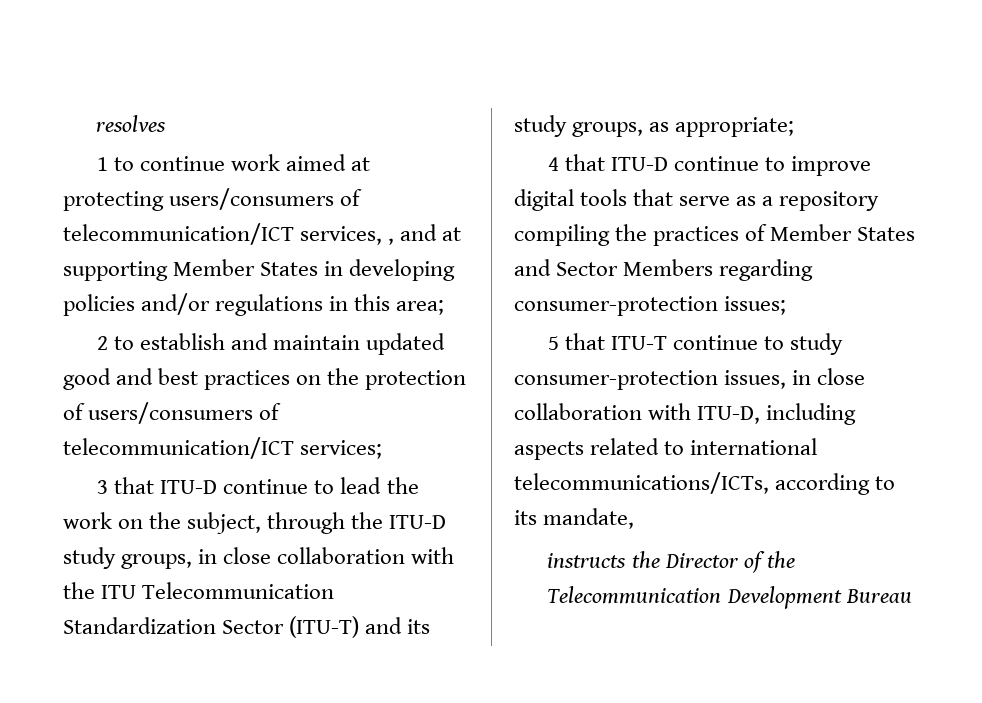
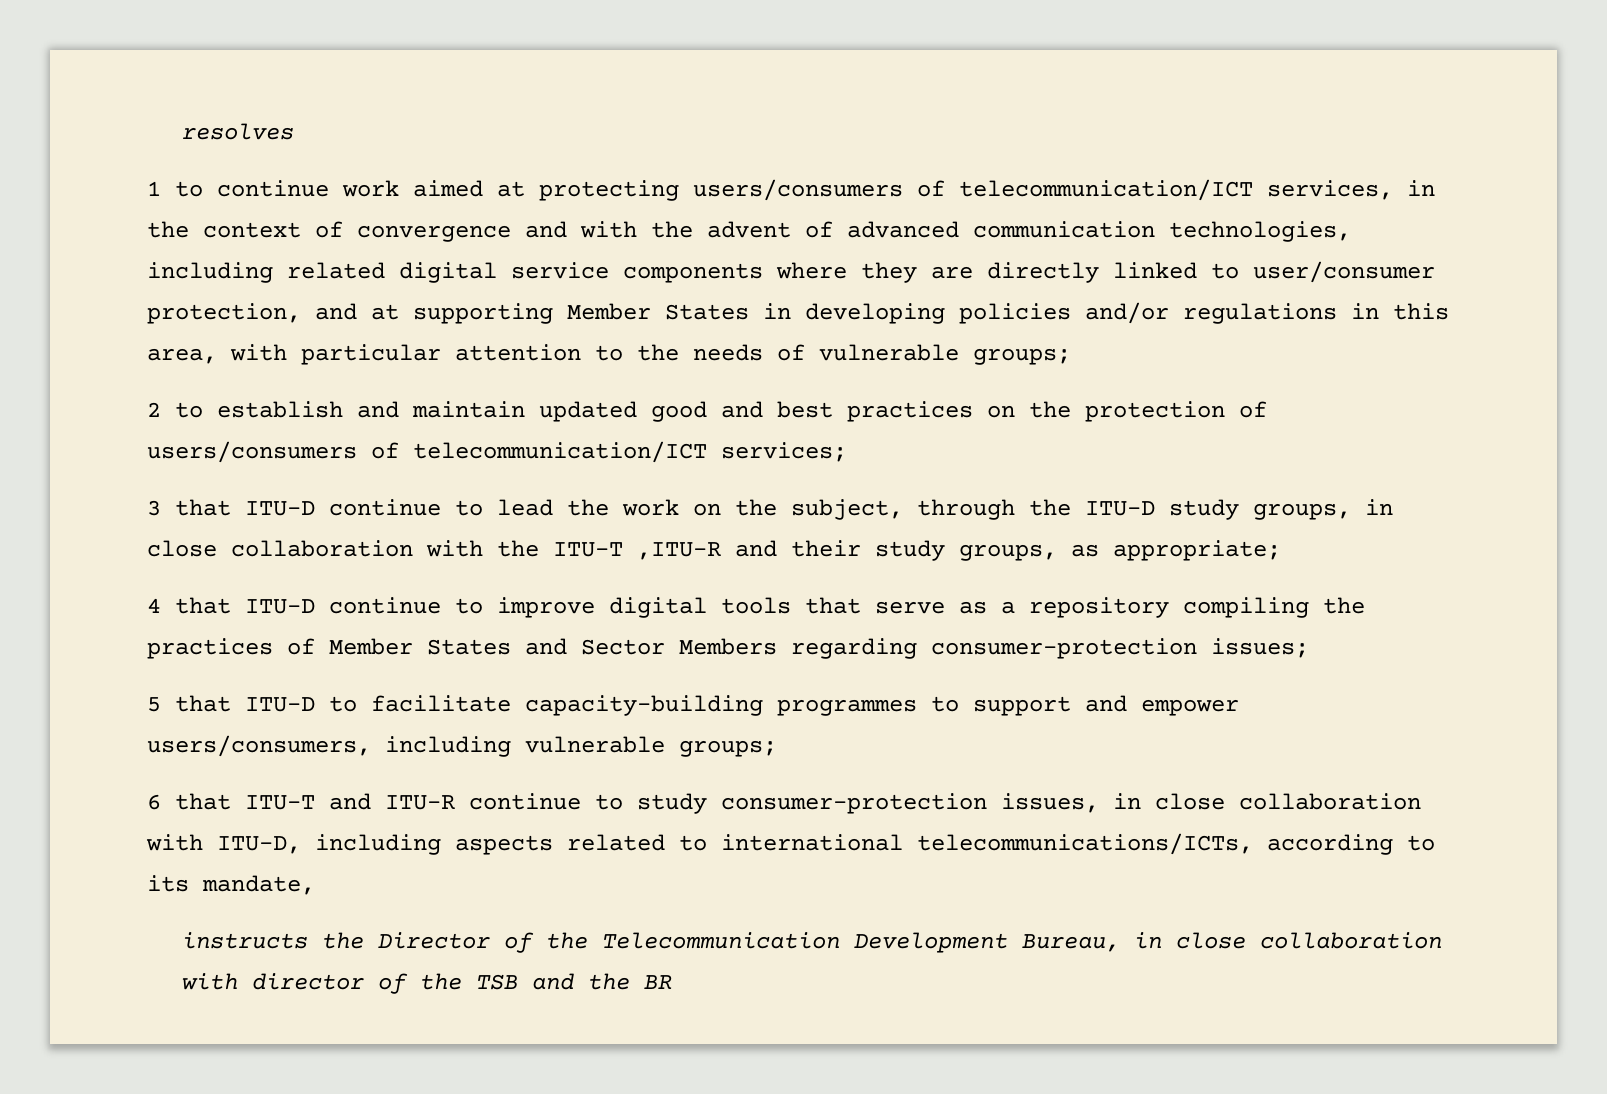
[388,238,395,245] , -> [1407,180,1435,196] [147,221,1351,242] [147,261,1435,283] [147,303,301,324] in the context of convergence and with the advent of advanced communication technologies, including related digital service components where they are directly linked to user/consumer protection,
[396,299,445,315] area; -> [147,344,1071,365] area, with particular attention to the needs of vulnerable groups;
[101,582,335,599] [63,616,431,638] ITU Telecommunication Standardization Sector (ITU-T) and its -> [553,540,861,560] ITU-T ,ITU-R and their
[611,336,668,350] ITU-T -> [245,695,1239,716] [147,735,777,757] [147,793,455,810] ITU-D to facilitate capacity-building programmes to support and empower users/consumers, including vulnerable groups; // 6 that ITU-T and ITU-R
[845,589,912,603] Bureau -> [1021,932,1442,952] [181,973,672,994] Bureau, in close collaboration with director of the TSB and the BR

